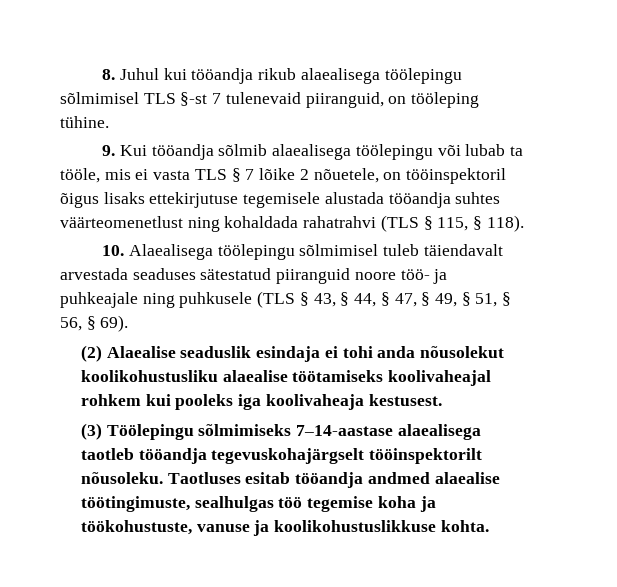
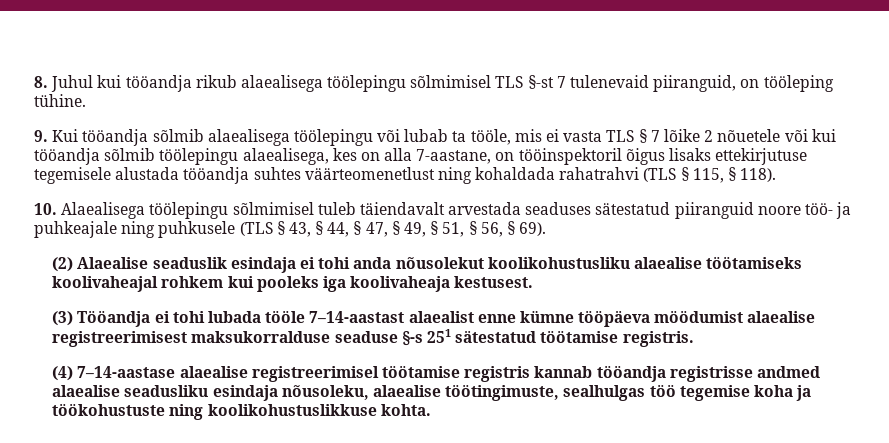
[313,168,379,183] nõuetele, -> [717,129,836,142] [34,148,492,165] nõuetele või kui tööandja sõlmib töölepingu alaealisega, kes on alla 7-aastane,
[106,424,481,440] [80,448,483,464] [80,472,430,488] Töölepingu sõlmimiseks 7–14-aastase alaealisega taotleb tööandja tegevuskohajärgselt tööinspektorilt nõusoleku. Taotluses esitab tööandja andmed -> [77,310,816,327] [52,329,694,347] [52,365,820,382] [52,385,369,401] Tööandja ei tohi lubada tööle 7–14-aastast alaealist enne kümne tööpäeva möödumist alaealise registreerimisest maksukorralduse seaduse §-s 251 sätestatud töötamise registris. // (4) 7–14-aastase alaealise registreerimisel töötamise registris kannab tööandja registrisse andmed alaealise seadusliku esindaja nõusoleku,
[80,520,270,536] töökohustuste, vanuse ja -> [52,403,204,420] töökohustuste ning

